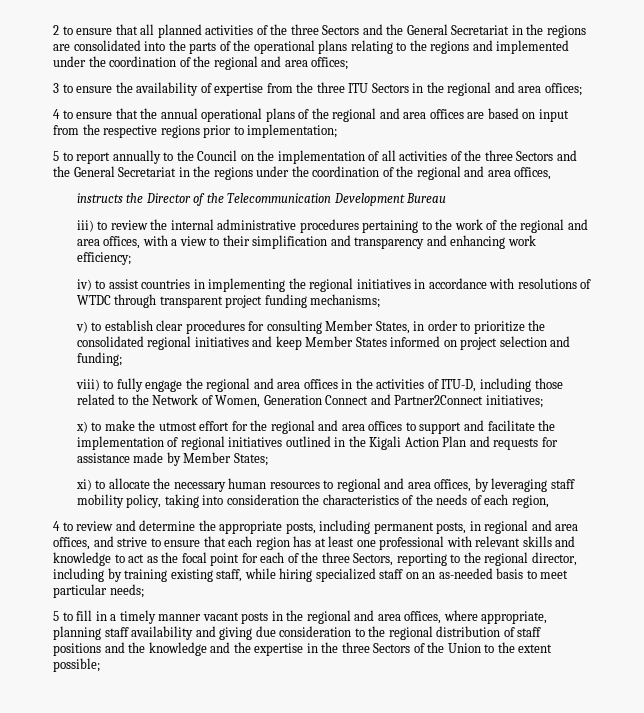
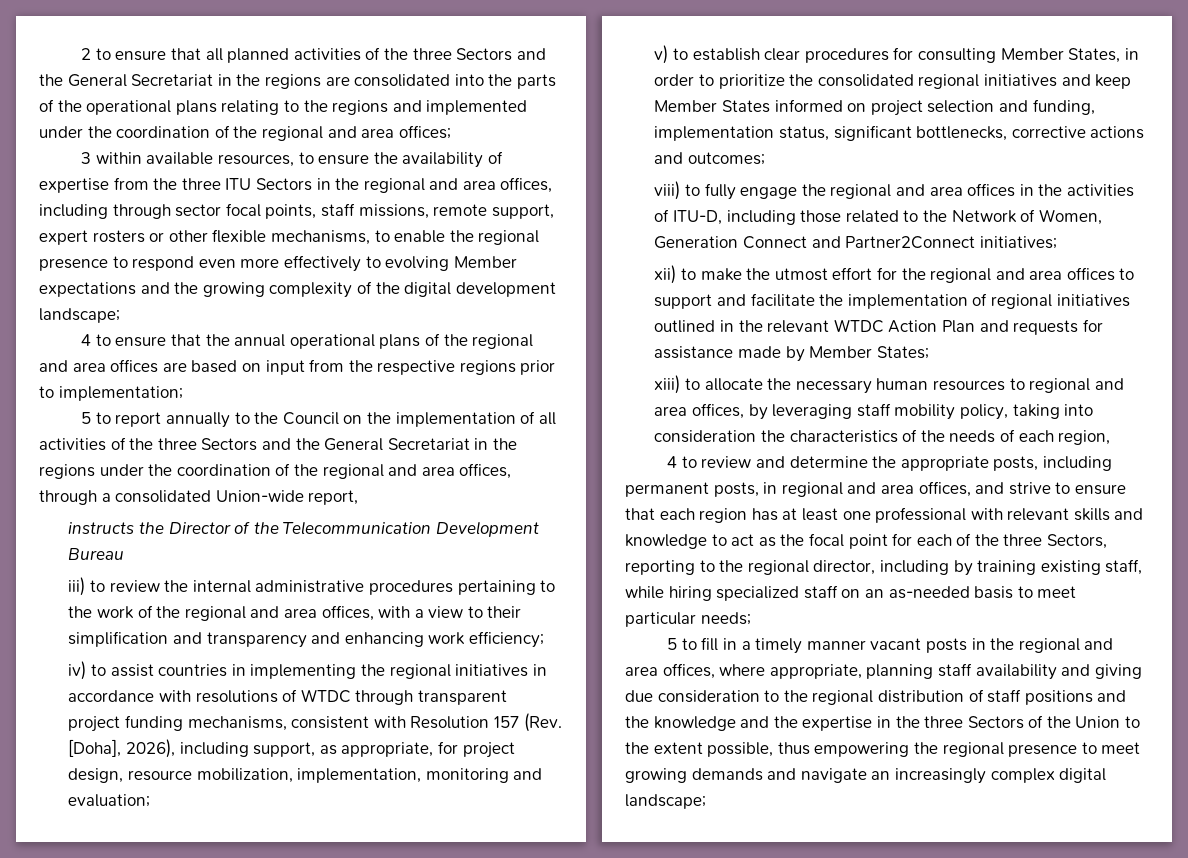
(59, 88) none -> [95,152,295,167] within available resources,
[544,83,582,96] offices; -> [500,177,553,193] [39,203,554,219] [39,229,540,245] [39,255,517,272] [39,281,556,298] [39,308,120,323] offices, including through sector focal points, staff missions, remote support, expert rosters or other flexible mechanisms, to enable the regional presence to respond even more effectively to evolving Member expectations and the growing complexity of the digital development landscape;
(552, 173) none -> [39,490,359,505] through a consolidated Union-wide report,
[310,294,381,308] mechanisms; -> [187,713,562,732] [68,739,515,758] [68,768,543,783] [68,794,151,807] mechanisms, consistent with Resolution 157 (Rev. [Doha], 2026), including support, as appropriate, for project design, resource mobilization, implementation, monitoring and evaluation;
[76,352,122,366] funding; -> [1032,99,1095,115] [654,125,1145,141] [654,152,765,165] funding, implementation status, significant bottlenecks, corrective actions and outcomes;
[75,421,88,433] x) -> [654,265,677,284] xii)
[369,436,402,450] Kigali -> [767,319,884,333] relevant WTDC
[75,479,92,491] xi) -> [654,375,681,394] xiii)
[53,658,100,672] possible; -> [707,742,1141,757] [625,768,1107,784] [625,794,706,809] possible, thus empowering the regional presence to meet growing demands and navigate an increasingly complex digital landscape;

